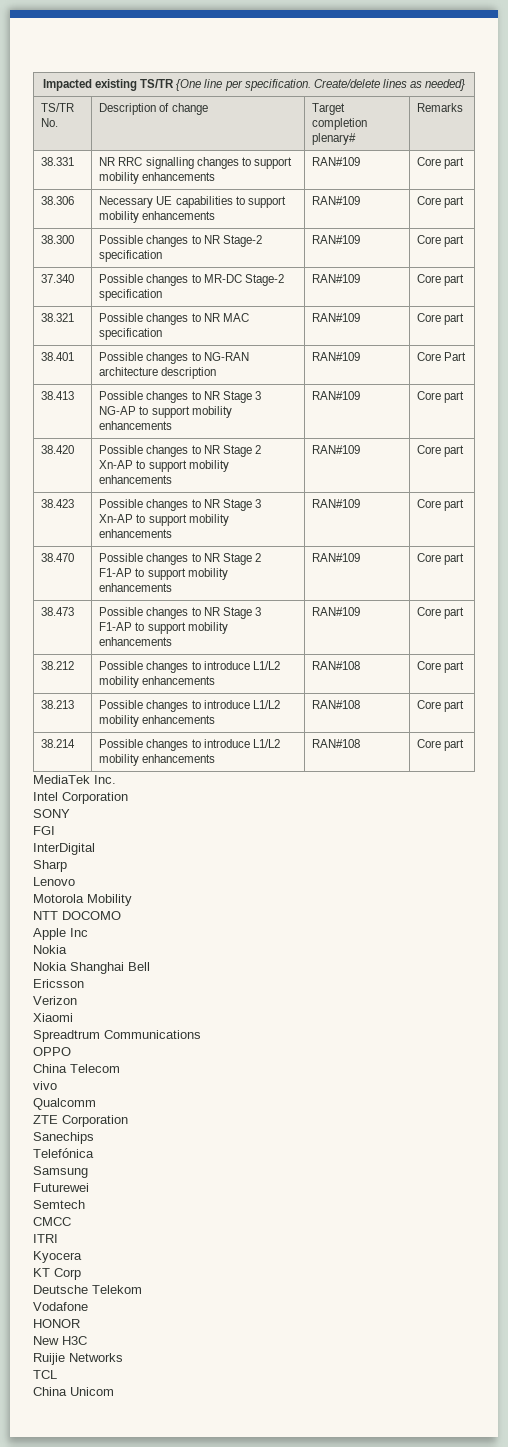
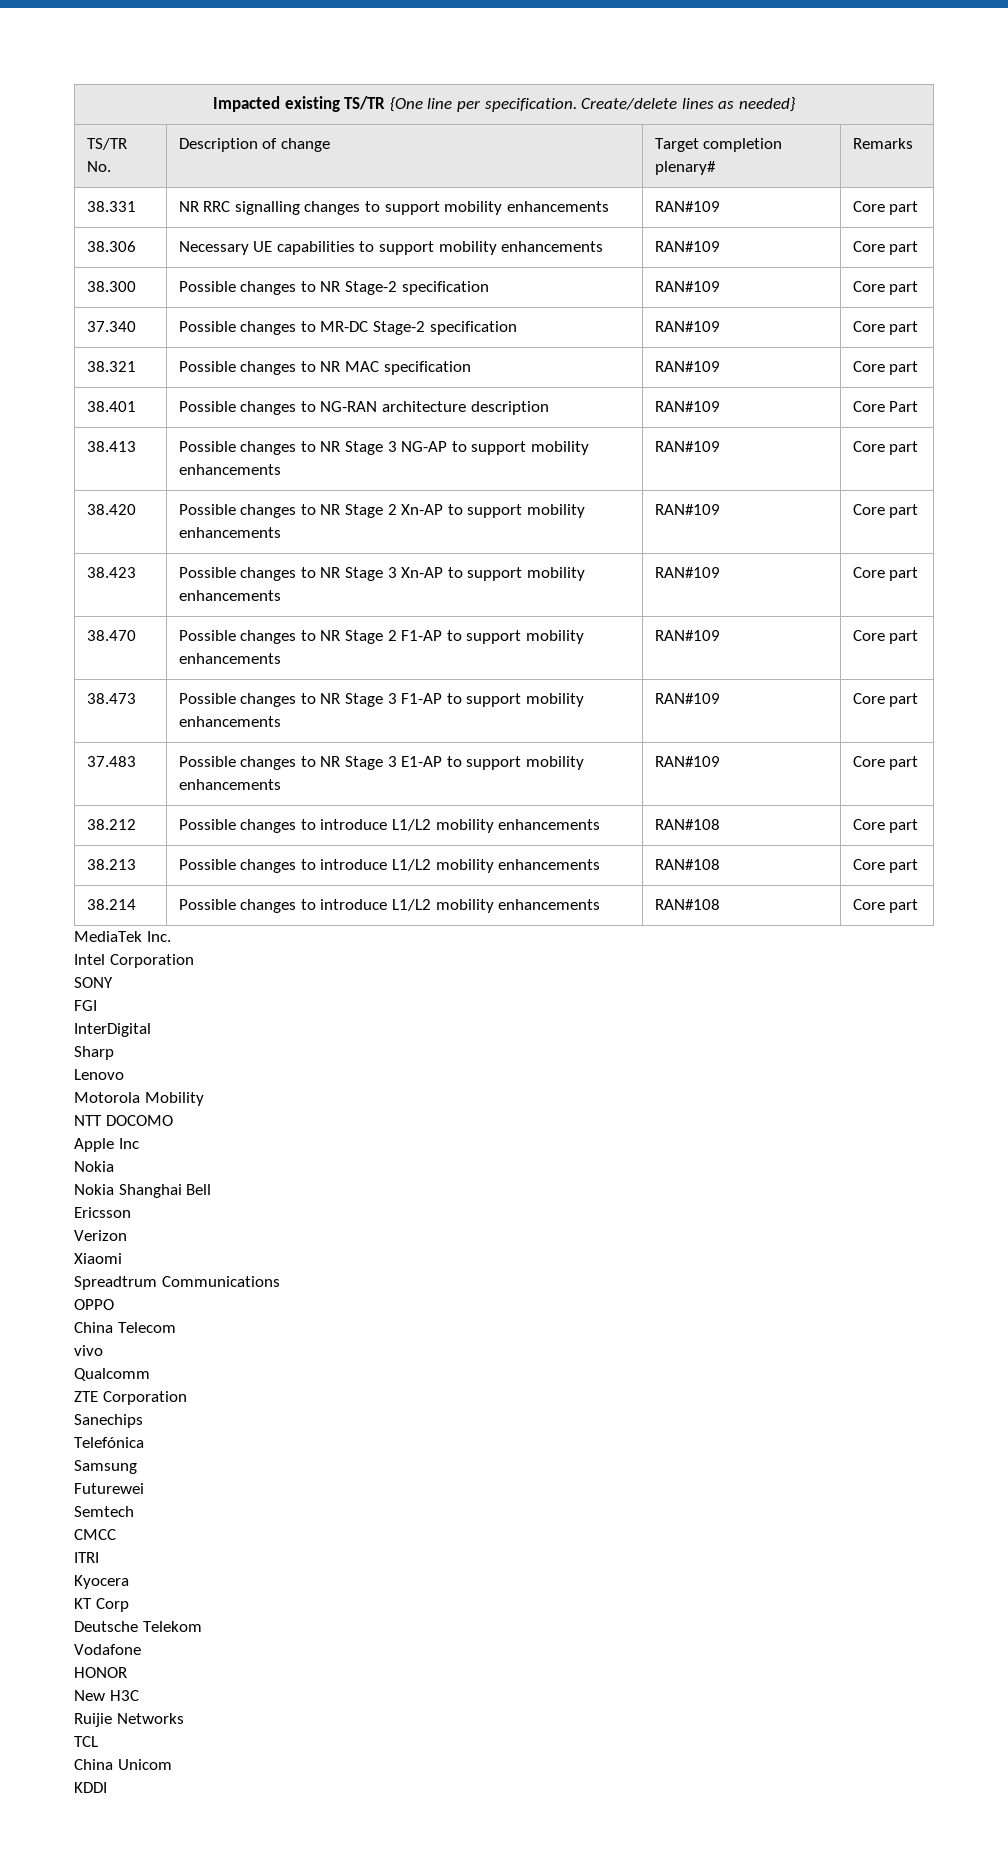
(465, 613) none -> [86,756,136,767] [178,756,585,770] [178,779,281,790] [654,756,720,767] [852,756,919,770] // 37.483 | Possible changes to NR Stage 3 E1-AP to support mobility enhancements | RAN#109 | Core part
(114, 1391) none -> [74,1782,107,1793] // KDDI

